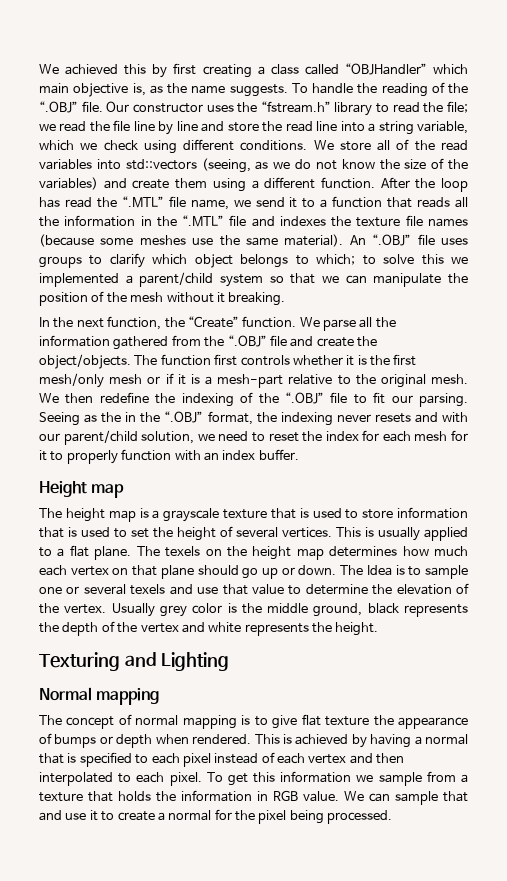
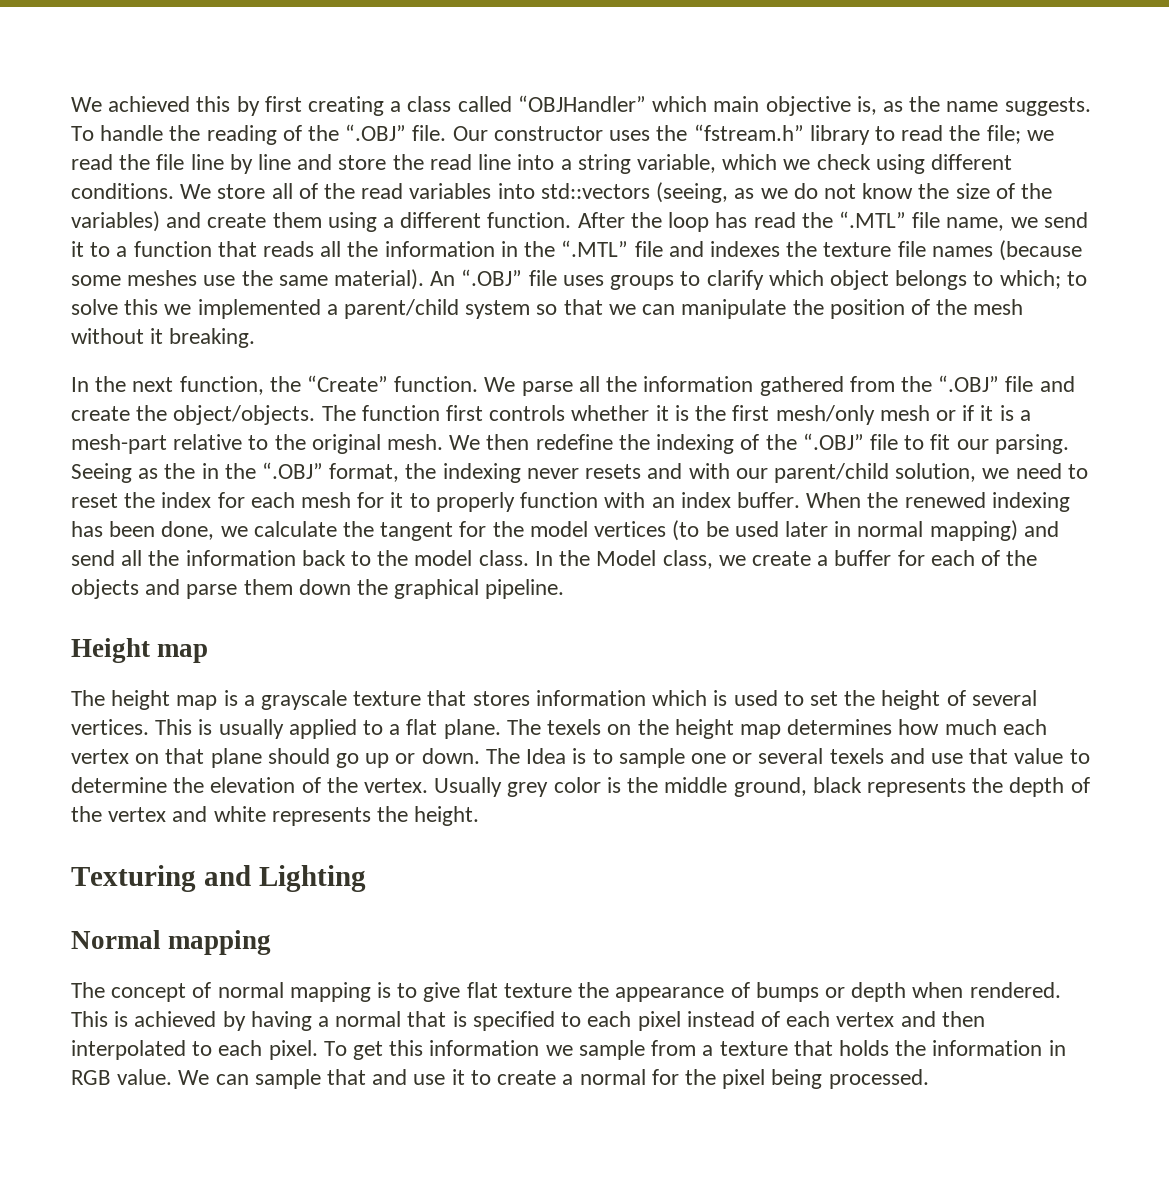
(299, 454) none -> [806,492,1070,512] [71,520,1059,541] [71,550,1038,569] [71,579,565,599] When the renewed indexing has been done, we calculate the tangent for the model vertices (to be used later in normal mapping) and send all the information back to the model class. In the Model class, we create a buffer for each of the objects and parse them down the graphical pipeline.
[299,507,468,519] [39,527,64,538] is used to store information that -> [472,690,708,706] stores information which

